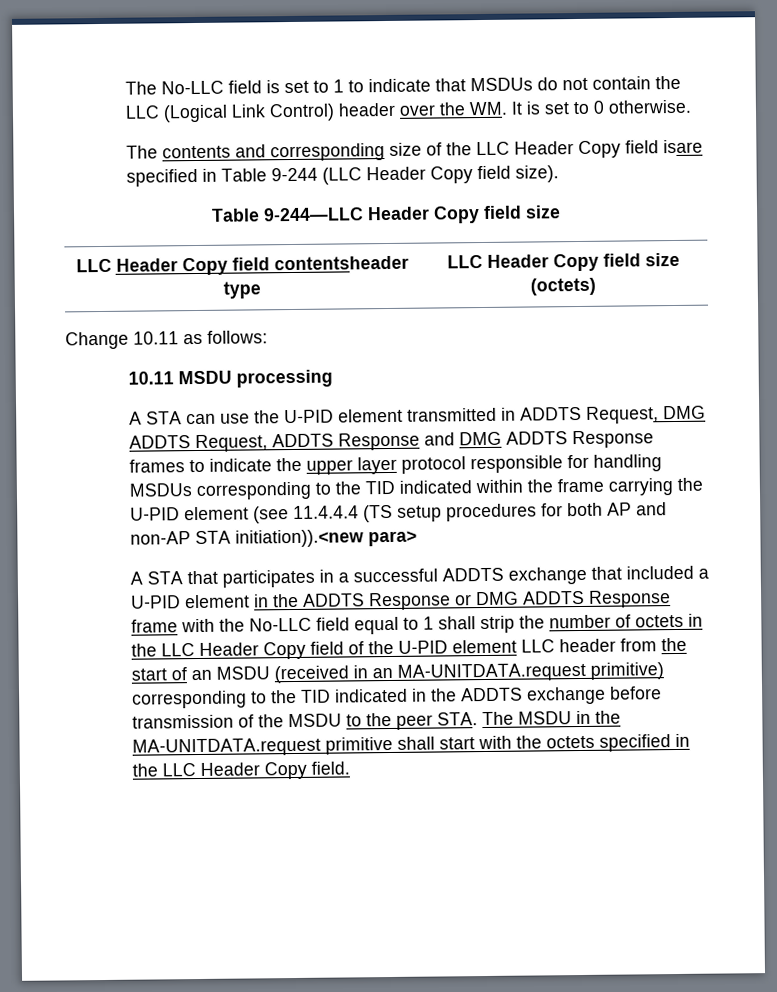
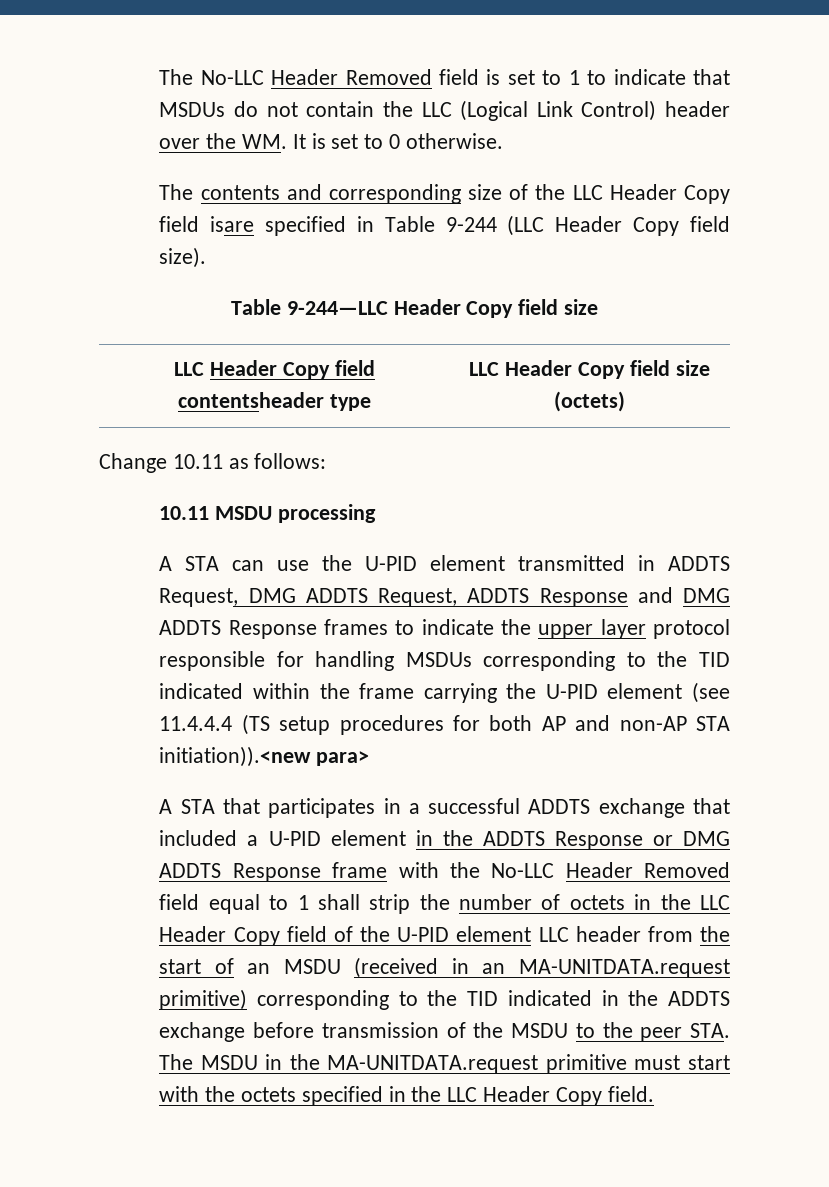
(224, 87) none -> [271,69,432,85] Header Removed
(312, 624) none -> [565,862,730,878] Header Removed
[396,736,435,750] shall -> [634,1055,681,1070] must

